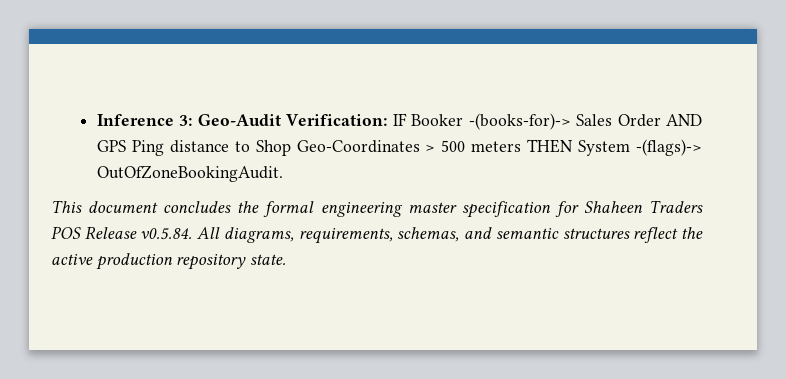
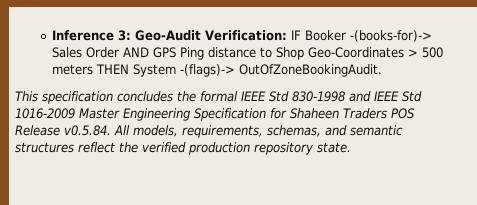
[88,201,159,213] document -> [42,91,113,104] specification
[320,201,551,218] engineering master specification -> [241,91,422,102] [15,108,266,121] IEEE Std 830-1998 and IEEE Std 1016-2009 Master Engineering Specification
[223,227,294,243] diagrams, -> [133,125,178,137] models,
[51,254,93,265] active -> [142,142,186,153] verified

